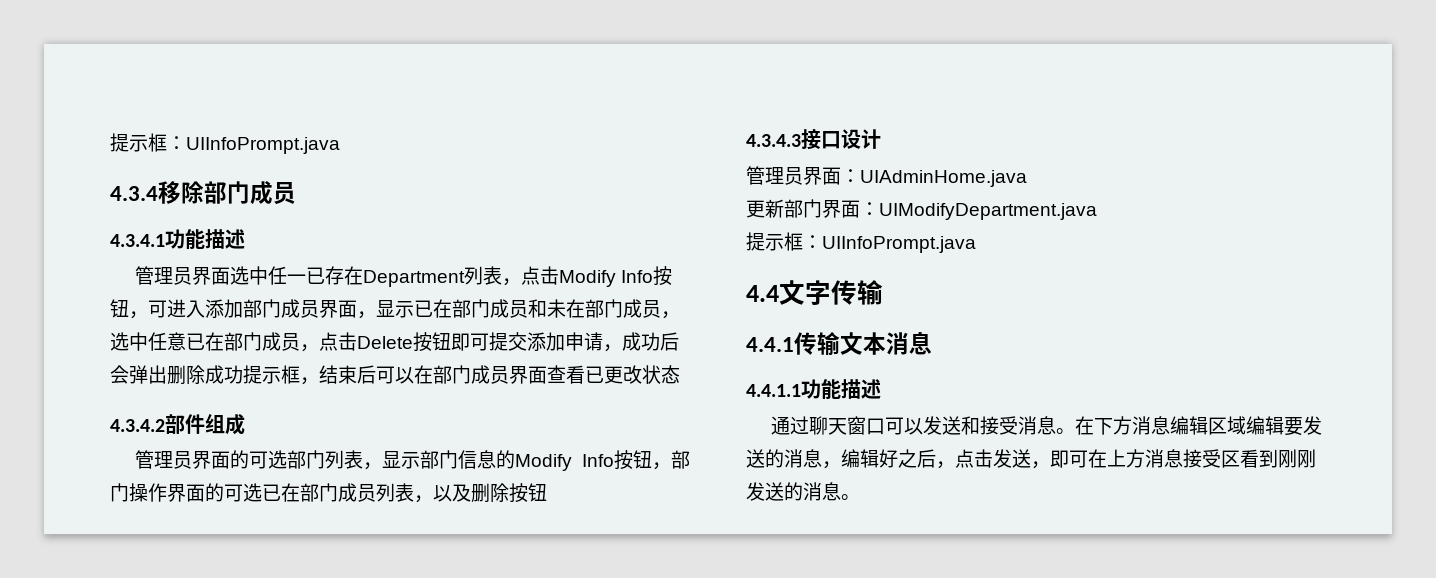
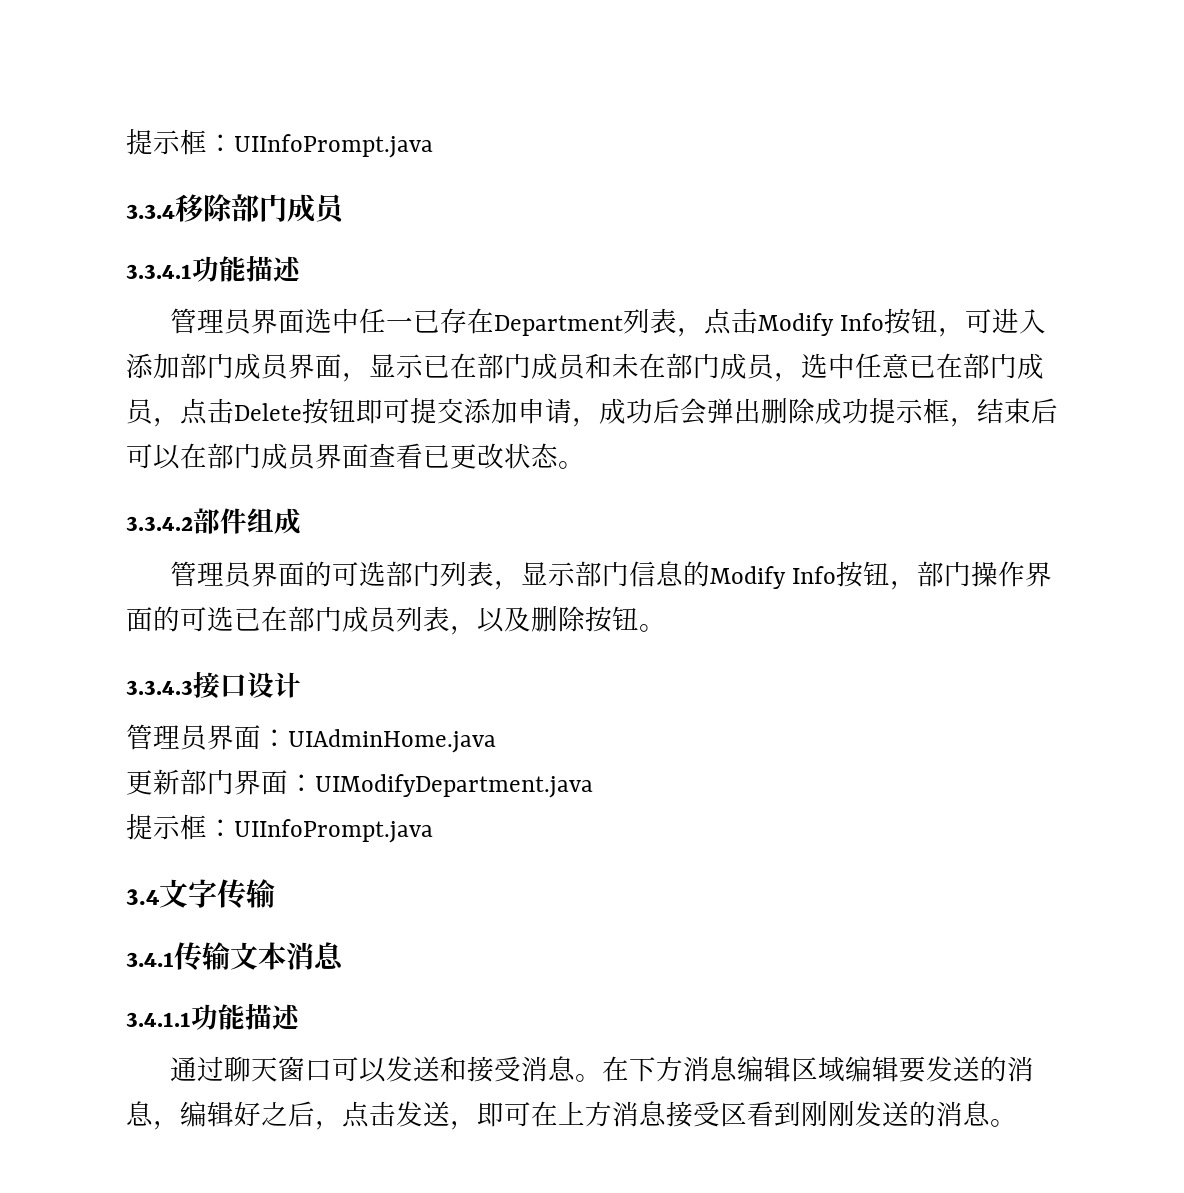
[110,133,340,154] [110,186,158,201] 提示框：UIInfoPrompt.java // 4.3.4 -> [126,129,433,158] [126,204,175,219] 提示框：UIInfoPrompt.java // 3.3.4
[110,234,165,247] 4.3.4.1 -> [126,264,192,279] 3.3.4.1
[110,419,165,432] // 4.3.4.2 -> [558,461,585,469] [126,516,193,531] 。 // 3.3.4.2
[746,134,801,147] // 4.3.4.3 -> [639,624,666,632] [126,680,193,695] 。 // 3.3.4.3
[746,285,779,302] 4.4 -> [126,889,159,905] 3.4
[746,337,794,352] 4.4.1 -> [126,952,174,967] 3.4.1
[746,384,801,397] 4.4.1.1 -> [126,1012,191,1027] 3.4.1.1

